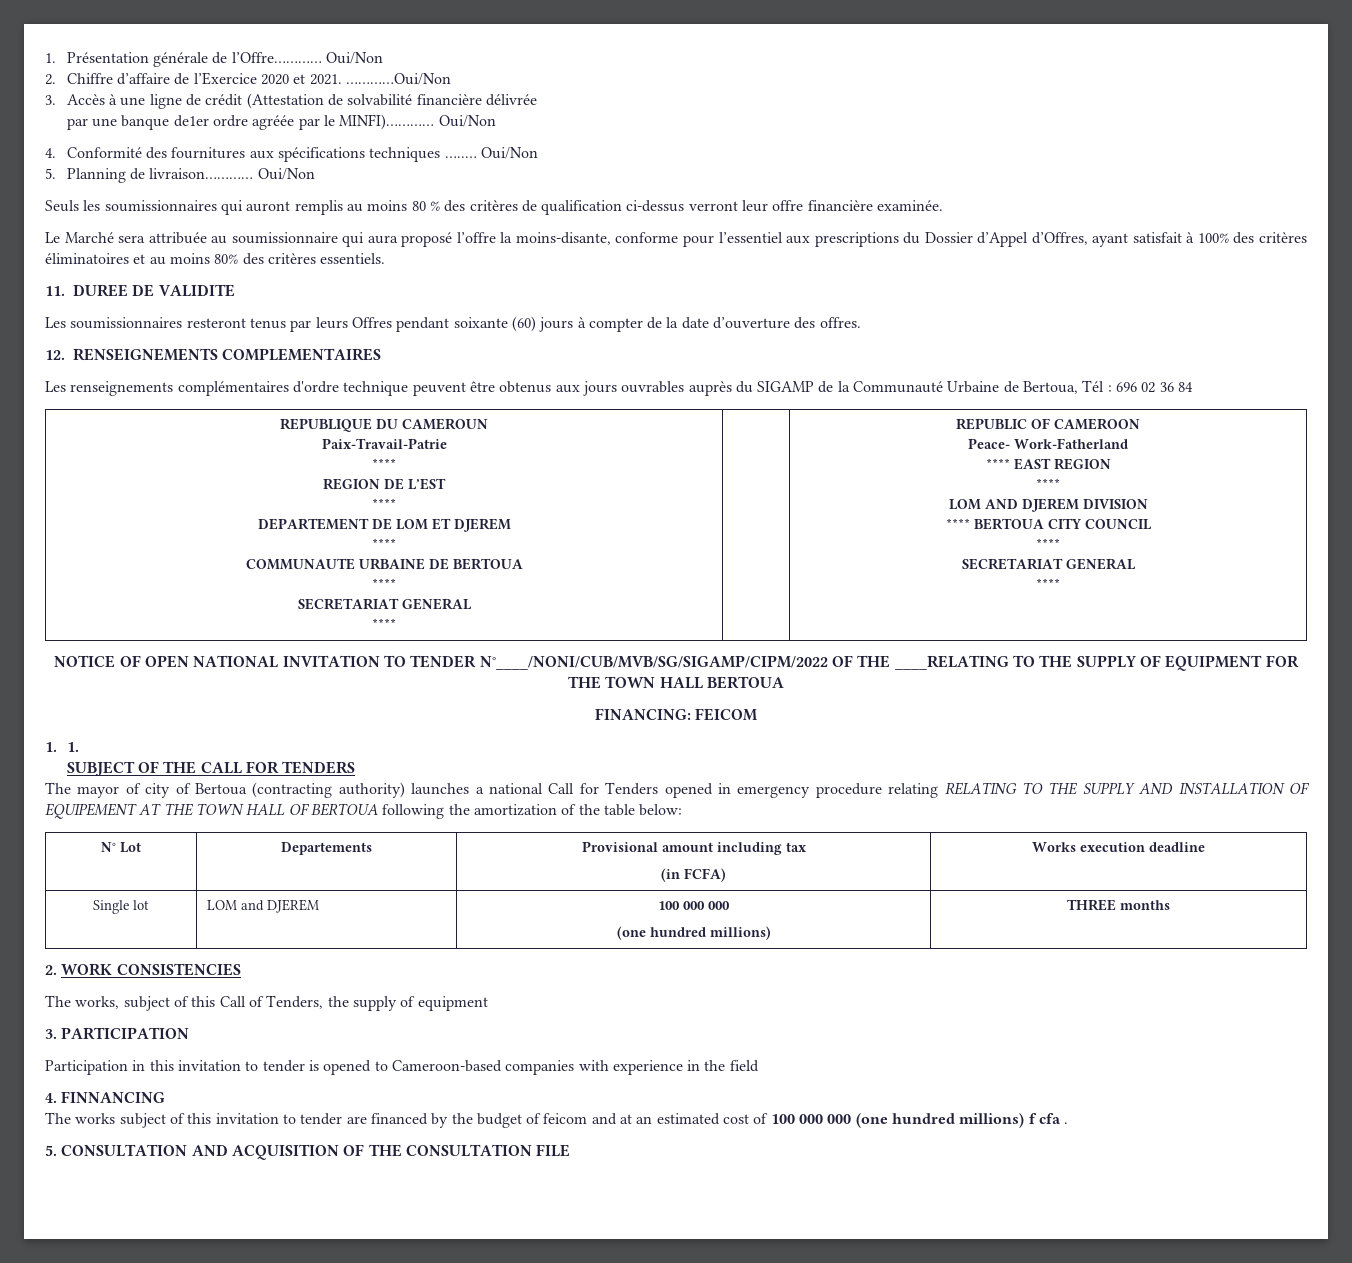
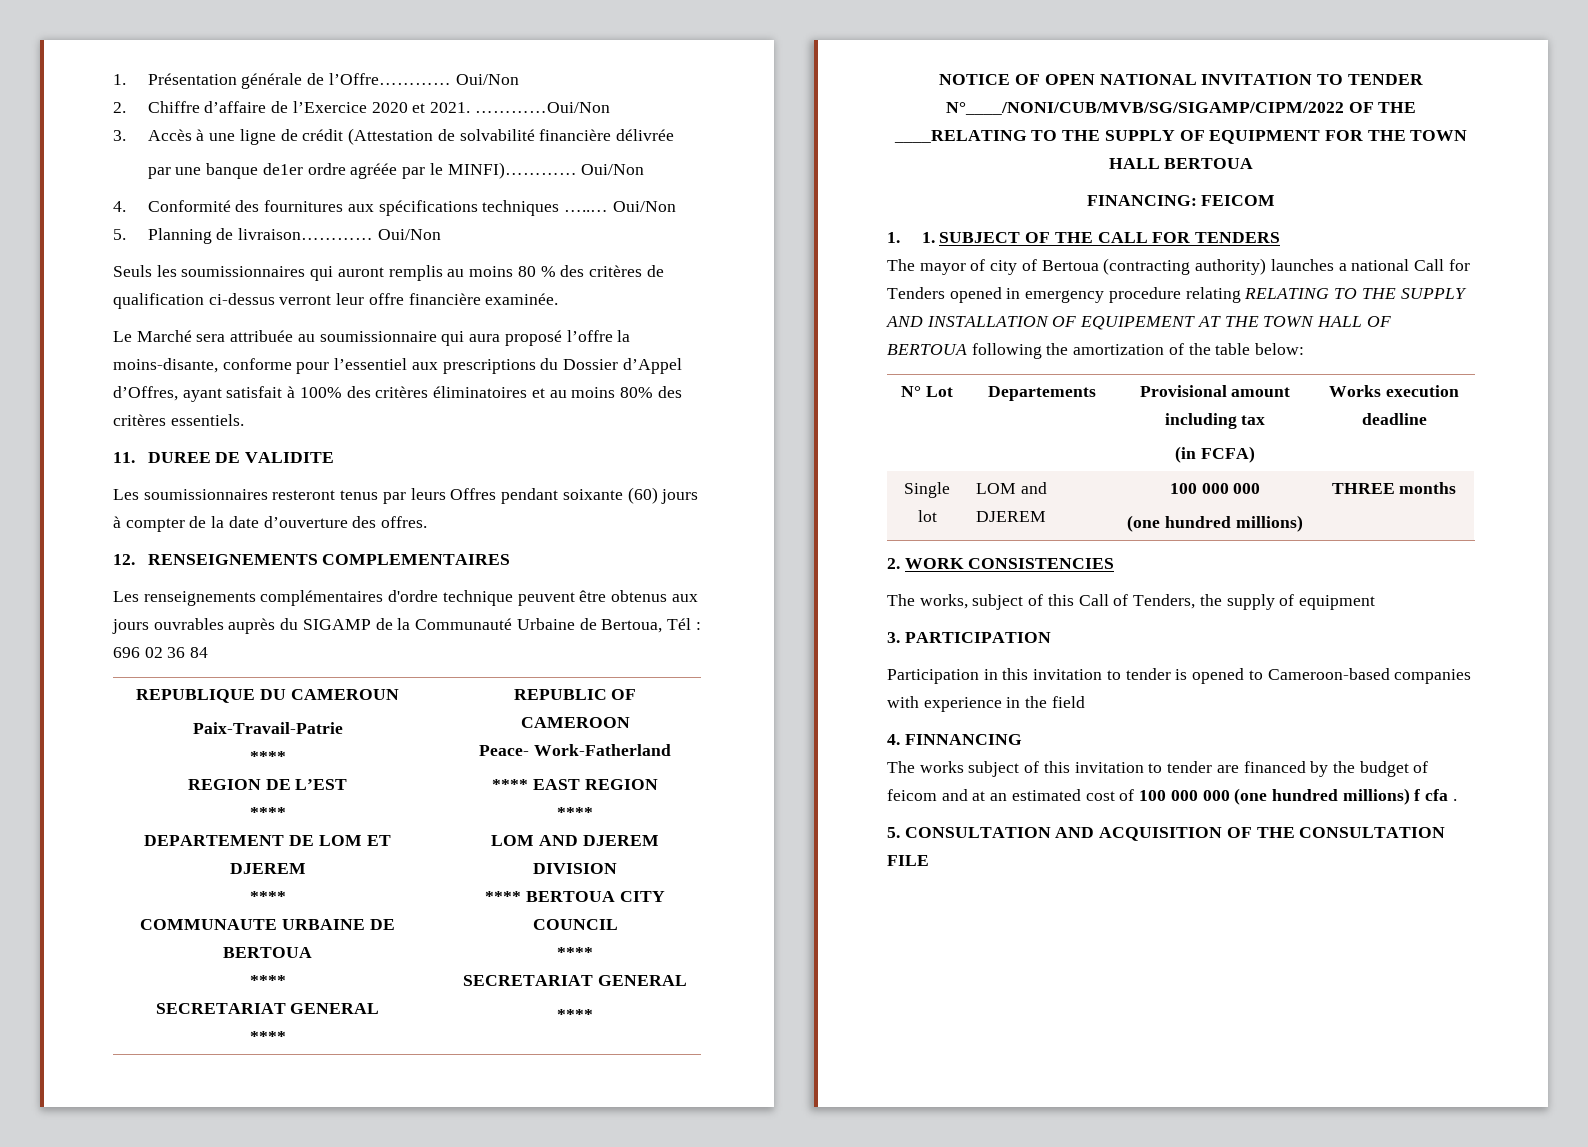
(79, 747) // -> (935, 237) none

